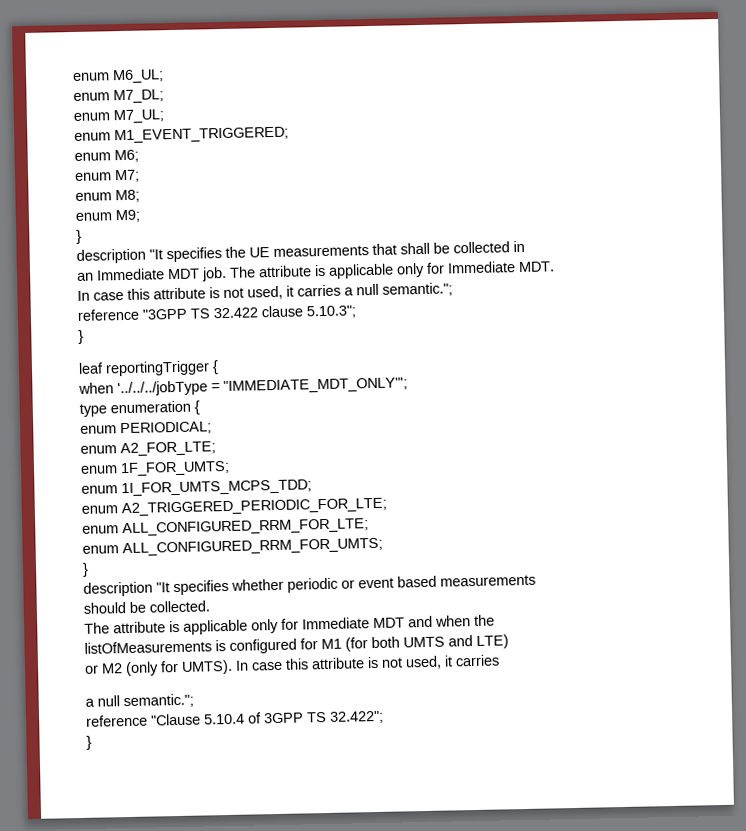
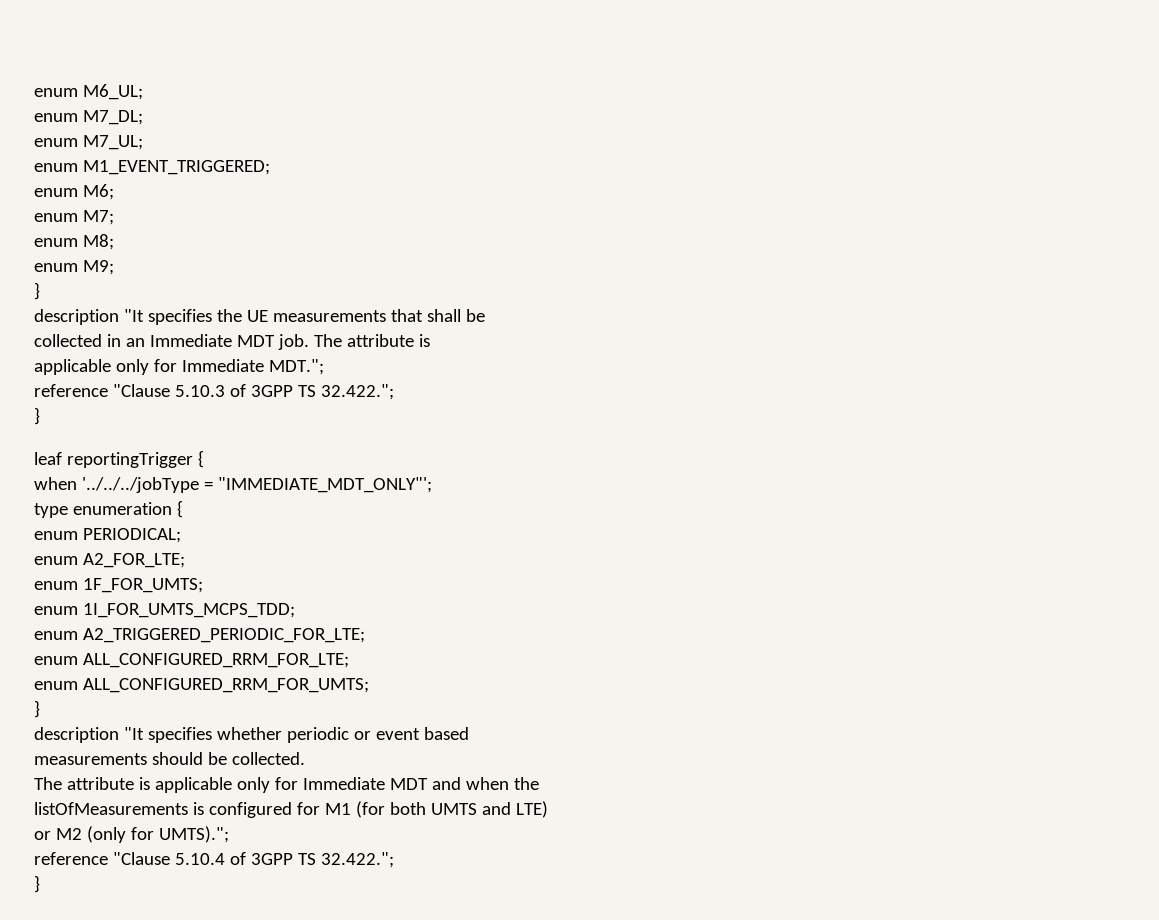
(450, 248) none -> (485, 315) //
(525, 246) // -> (121, 340) none
[328,261,555,279] [77,282,453,301] [77,305,357,321] applicable only for Immediate MDT. // In case this attribute is not used, it carries a null semantic."; // reference "3GPP TS 32.422 clause 5.10.3"; -> [34,359,324,375] [34,384,394,400] // applicable only for Immediate MDT."; // reference "Clause 5.10.3 of 3GPP TS 32.422.";
[440,574,536,587] measurements // -> [34,753,147,765] // measurements
[181,654,500,675] [85,693,194,709] UMTS). In case this attribute is not used, it carries // a null semantic."; -> [158,826,229,843] UMTS).";
[329,710,384,724] 32.422"; -> [320,852,394,868] 32.422.";

